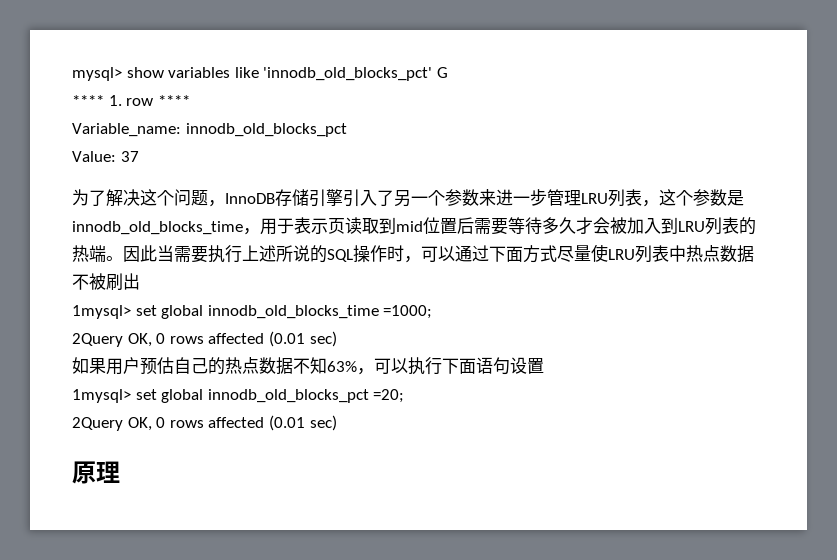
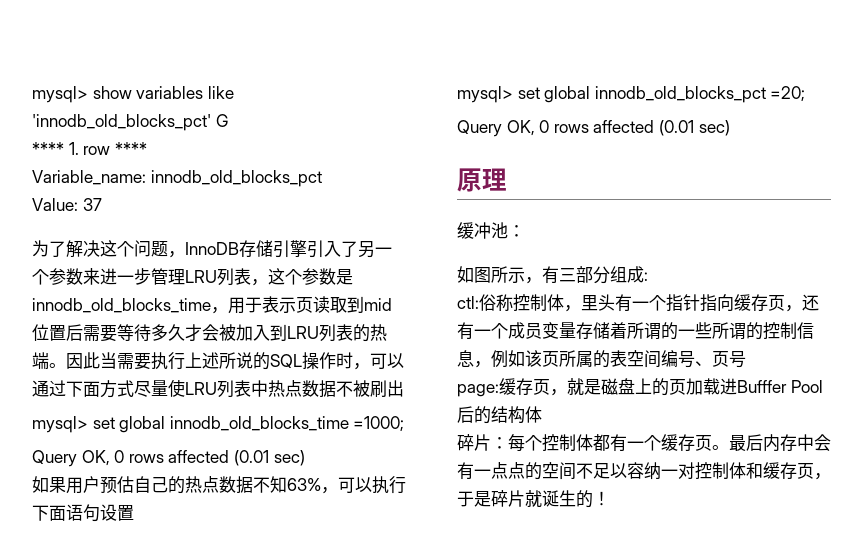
[72,305,131,319] 1mysql> -> [32,416,88,433] mysql>
[72,333,123,347] 2Query -> [32,450,77,467] Query
[72,389,131,403] 1mysql> -> [457,86,513,103] mysql>
[72,417,123,431] 2Query -> [457,120,502,137] Query
(120, 472) none -> [457,222,525,239] [457,266,648,284] [457,294,819,312] [457,322,814,340] [457,350,746,368] [457,378,823,397] [457,406,542,424] [457,434,831,452] [457,462,831,480] [457,490,610,508] // 缓冲池： // 如图所示，有三部分组成: // ctl:俗称控制体，里头有一个指针指向缓存页，还有一个成员变量存储着所谓的一些所谓的控制信息，例如该页所属的表空间编号、页号 // page:缓存页，就是磁盘上的页加载进Bufffer Pool后的结构体 // 碎片：每个控制体都有一个缓存页。最后内存中会有一点点的空间不足以容纳一对控制体和缓存页，于是碎片就诞生的！

